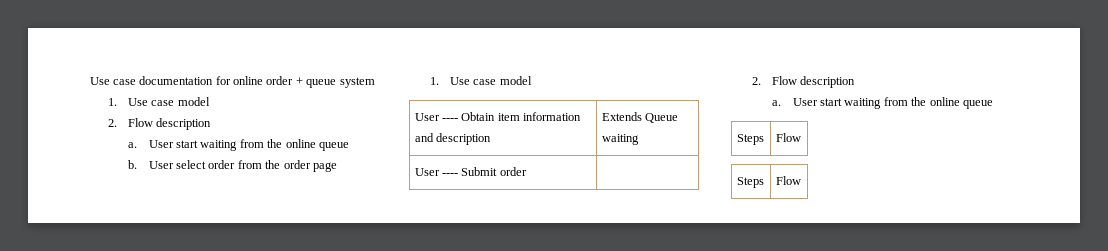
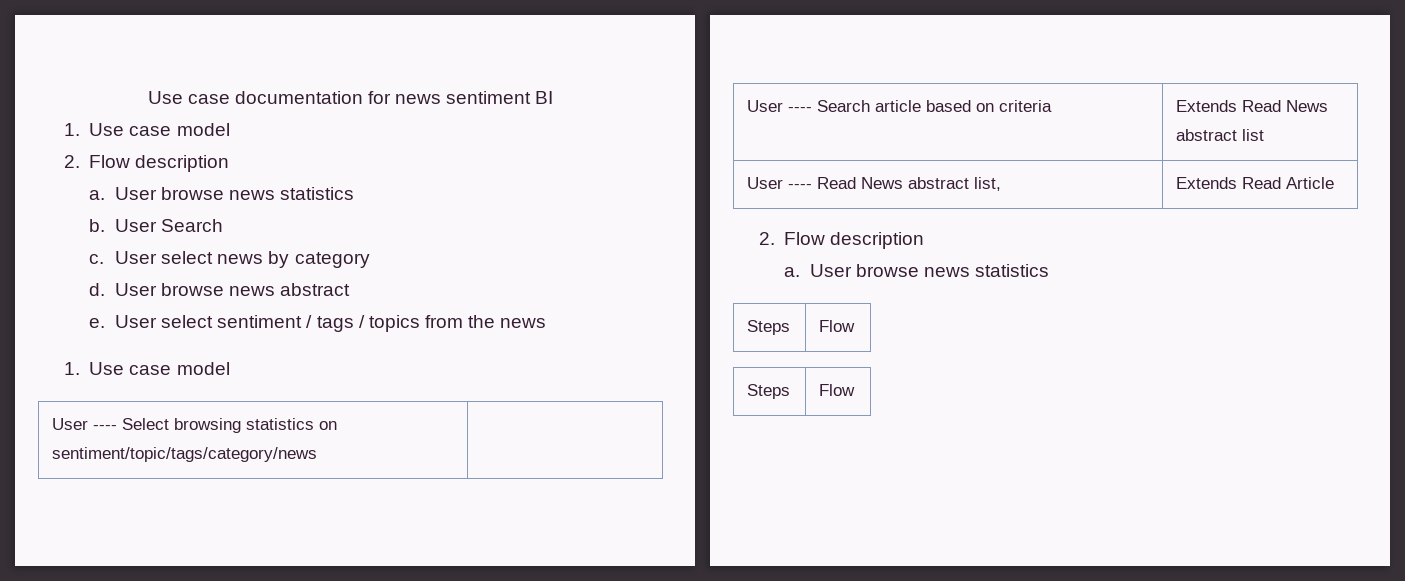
[233,76,375,88] online order + queue system -> [395,91,554,104] news sentiment BI
[176,139,349,151] [128,160,337,172] start waiting from the online queue // b. User select order from the order page -> [161,187,355,200] [89,219,224,232] [89,251,370,268] [89,283,351,296] [89,315,547,332] browse news statistics // b. User Search // c. User select news by category // d. User browse news abstract // e. User select sentiment / tags / topics from the news
[461,112,582,121] [414,133,492,145] [601,112,679,123] [601,134,639,145] [414,167,527,176] [751,76,856,88] [772,97,993,109] Obtain item information and description | Extends Queue waiting // User ---- Submit order | // 2. Flow description // a. User start waiting from the online queue -> [122,418,338,433] [52,447,318,462] [747,100,1053,112] [1176,100,1329,112] [1176,129,1265,141] [747,177,1002,191] [1176,177,1335,189] [758,232,925,249] [784,264,1050,277] Select browsing statistics on sentiment/topic/tags/category/news | // User ---- Search article based on criteria | Extends Read News abstract list // User ---- Read News abstract list, | Extends Read Article // 2. Flow description // a. User browse news statistics

